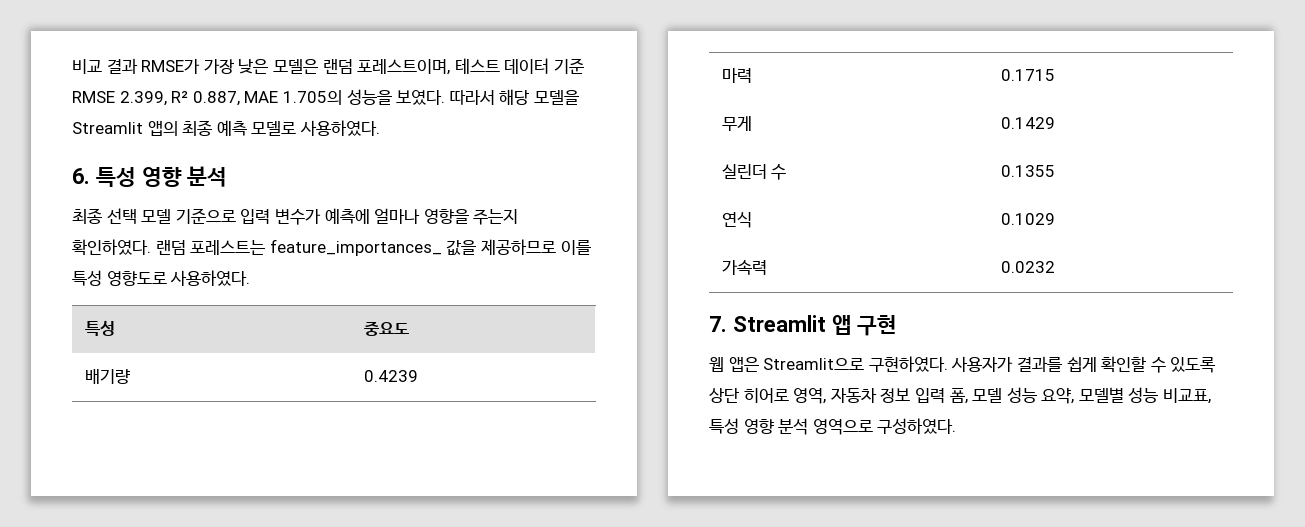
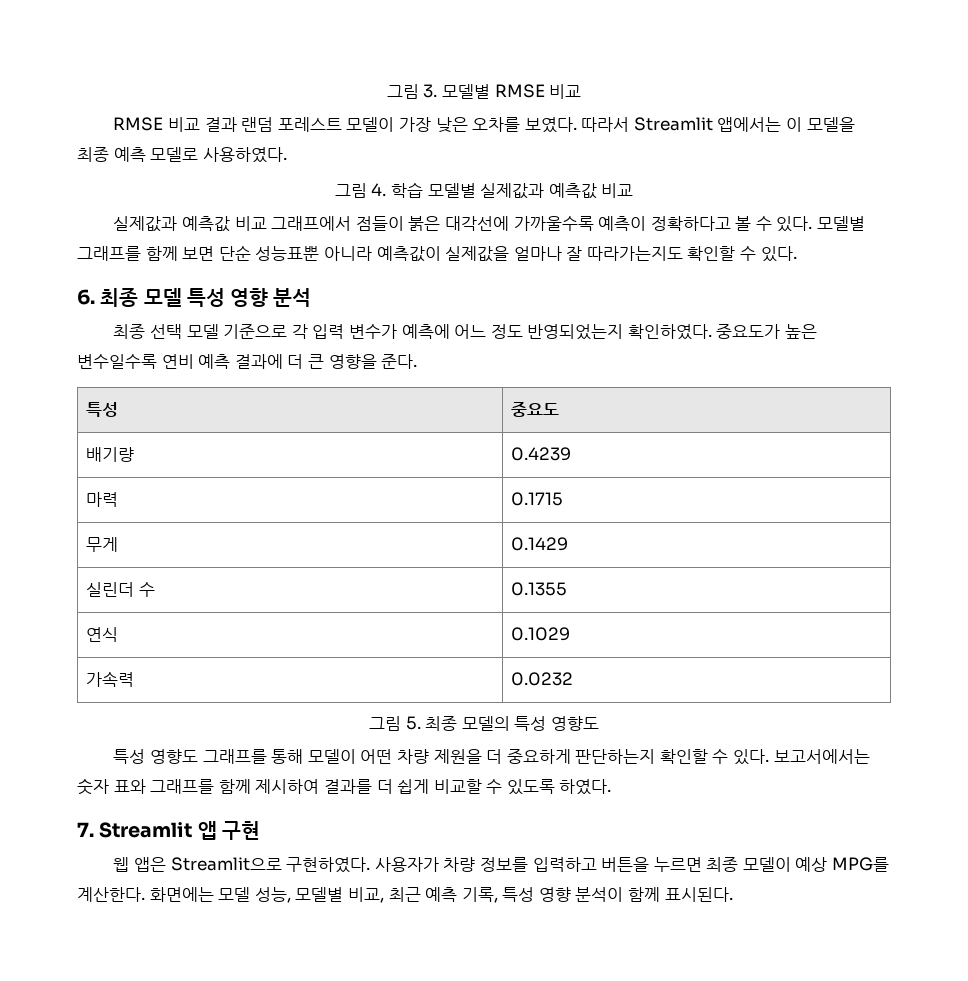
[72,58,584,75] [72,89,579,106] [72,120,380,136] 비교 결과 RMSE가 가장 낮은 모델은 랜덤 포레스트이며, 테스트 데이터 기준 RMSE 2.399, R² 0.887, MAE 1.705의 성능을 보였다. 따라서 해당 모델을 Streamlit 앱의 최종 예측 모델로 사용하였다. -> [386,84,582,99] [113,117,855,133] [77,147,287,163] [334,182,634,199] [113,216,866,232] [77,245,797,262] 그림 3. 모델별 RMSE 비교 // RMSE 비교 결과 랜덤 포레스트 모델이 가장 낮은 오차를 보였다. 따라서 Streamlit 앱에서는 이 모델을 최종 예측 모델로 사용하였다. // 그림 4. 학습 모델별 실제값과 예측값 비교 // 실제값과 예측값 비교 그래프에서 점들이 붉은 대각선에 가까울수록 예측이 정확하다고 볼 수 있다. 모델별 그래프를 함께 보면 단순 성능표뿐 아니라 예측값이 실제값을 얼마나 잘 따라가는지도 확인할 수 있다.
(90, 176) none -> [100,288,182,307] 최종 모델
(236, 216) none -> [291,324,308,339] 각
[374,208,519,225] [72,239,591,256] [72,270,251,286] 얼마나 영향을 주는지 확인하였다. 랜덤 포레스트는 feature_importances_ 값을 제공하므로 이를 특성 영향도로 사용하였다. -> [454,324,818,340] [77,354,418,369] 어느 정도 반영되었는지 확인하였다. 중요도가 높은 변수일수록 연비 예측 결과에 더 큰 영향을 준다.
(1055, 267) none -> [369,716,599,731] [113,749,870,765] [77,778,612,795] // 그림 5. 최종 모델의 특성 영향도 // 특성 영향도 그래프를 통해 모델이 어떤 차량 제원을 더 중요하게 판단하는지 확인할 수 있다. 보고서에서는 숫자 표와 그래프를 함께 제시하여 결과를 더 쉽게 비교할 수 있도록 하였다.
[1016,356,1216,373] [709,387,1212,404] [709,418,957,435] 결과를 쉽게 확인할 수 있도록 상단 히어로 영역, 자동차 정보 입력 폼, 모델 성능 요약, 모델별 성능 비교표, 특성 영향 분석 영역으로 구성하였다. -> [443,857,890,872] [77,887,733,903] 차량 정보를 입력하고 버튼을 누르면 최종 모델이 예상 MPG를 계산한다. 화면에는 모델 성능, 모델별 비교, 최근 예측 기록, 특성 영향 분석이 함께 표시된다.

